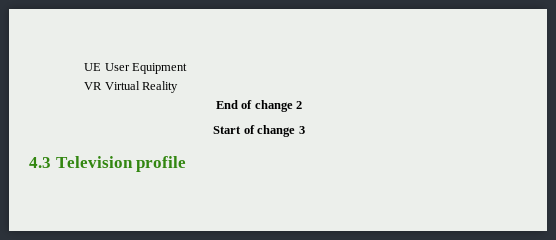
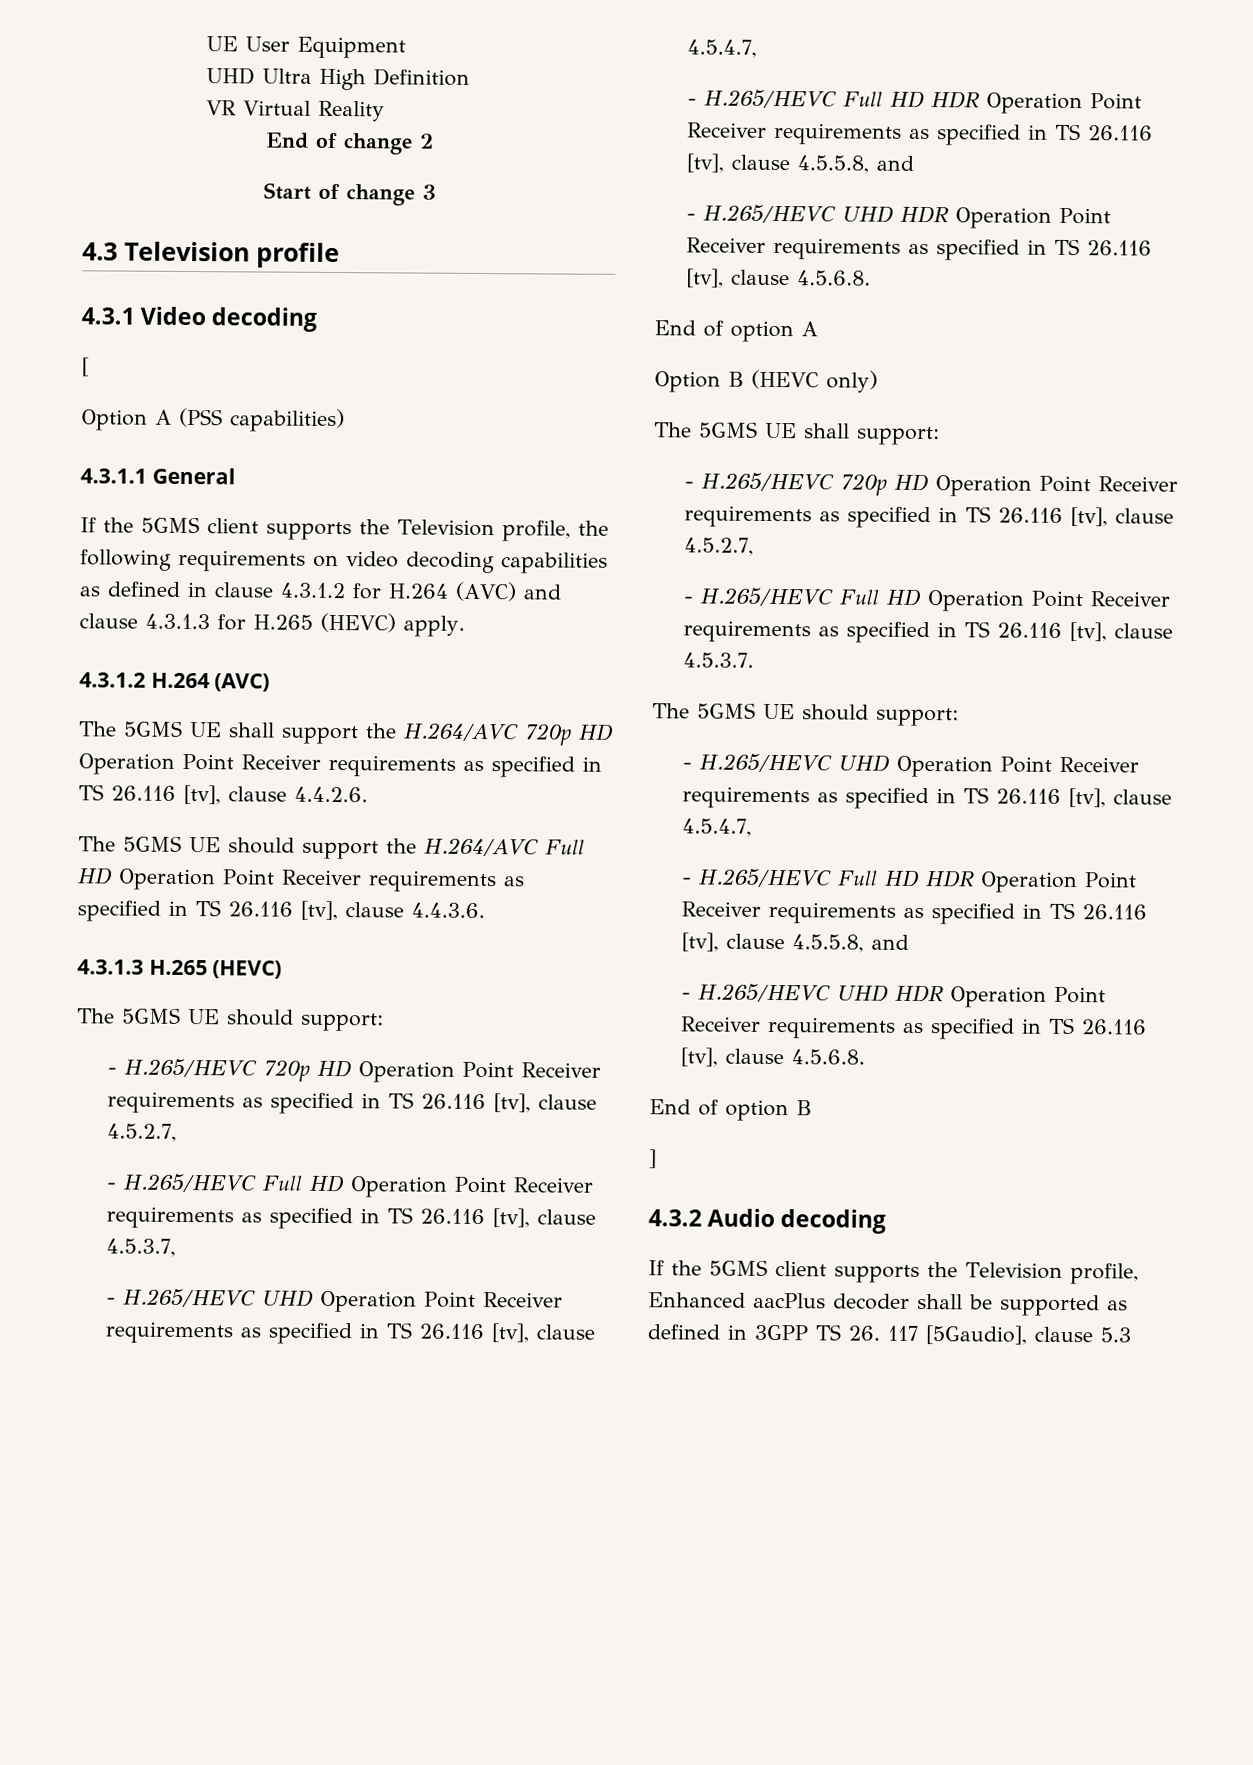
(188, 68) none -> [205,67,470,91] // UHD Ultra High Definition
(187, 164) none -> [81,306,318,332] [81,357,89,377] [81,407,345,433] [80,467,235,485] [80,516,609,542] [80,549,608,574] [79,581,562,602] [79,612,465,637] [79,672,271,692] [78,720,614,746] [78,753,602,778] [78,784,368,805] [78,835,585,860] [77,867,525,893] [77,900,485,922] [77,959,283,979] [77,1007,384,1032] [106,1058,601,1083] [106,1091,597,1115] [106,1123,177,1142] [105,1173,593,1198] [105,1206,596,1230] [105,1238,176,1257] [105,1288,563,1313] [104,1321,595,1345] [686,39,757,58] [686,89,1142,115] [686,122,1153,146] [685,153,914,174] [685,204,1111,229] [685,237,1152,261] [685,268,871,288] [654,320,818,343] [654,369,878,393] [654,421,940,446] [683,472,1178,497] [683,505,1174,529] [683,537,754,556] [682,587,1170,612] [682,620,1173,644] [682,652,754,668] [652,702,959,727] [681,753,1139,778] [681,786,1172,810] [681,818,752,837] [680,868,1137,894] [680,901,1147,925] [680,932,909,953] [680,983,1106,1008] [679,1016,1147,1040] [679,1047,865,1067] [649,1099,812,1122] [649,1149,657,1169] [648,1208,887,1234] [648,1259,1139,1285] [648,1292,1128,1317] [647,1324,1131,1345] // 4.3.1 Video decoding // [ // Option A (PSS capabilities) // 4.3.1.1 General // If the 5GMS client supports the Television profile, the following requirements on video decoding capabilities as defined in clause 4.3.1.2 for H.264 (AVC) and clause 4.3.1.3 for H.265 (HEVC) apply. // 4.3.1.2 H.264 (AVC) // The 5GMS UE shall support the H.264/AVC 720p HD Operation Point Receiver requirements as specified in TS 26.116 [tv], clause 4.4.2.6. // The 5GMS UE should support the H.264/AVC Full HD Operation Point Receiver requirements as specified in TS 26.116 [tv], clause 4.4.3.6. // 4.3.1.3 H.265 (HEVC) // The 5GMS UE should support: // - H.265/HEVC 720p HD Operation Point Receiver requirements as specified in TS 26.116 [tv], clause 4.5.2.7, // - H.265/HEVC Full HD Operation Point Receiver requirements as specified in TS 26.116 [tv], clause 4.5.3.7, // - H.265/HEVC UHD Operation Point Receiver requirements as specified in TS 26.116 [tv], clause 4.5.4.7, // - H.265/HEVC Full HD HDR Operation Point Receiver requirements as specified in TS 26.116 [tv], clause 4.5.5.8, and // - H.265/HEVC UHD HDR Operation Point Receiver requirements as specified in TS 26.116 [tv], clause 4.5.6.8. // End of option A // Option B (HEVC only) // The 5GMS UE shall support: // - H.265/HEVC 720p HD Operation Point Receiver requirements as specified in TS 26.116 [tv], clause 4.5.2.7, // - H.265/HEVC Full HD Operation Point Receiver requirements as specified in TS 26.116 [tv], clause 4.5.3.7. // The 5GMS UE should support: // - H.265/HEVC UHD Operation Point Receiver requirements as specified in TS 26.116 [tv], clause 4.5.4.7, // - H.265/HEVC Full HD HDR Operation Point Receiver requirements as specified in TS 26.116 [tv], clause 4.5.5.8, and // - H.265/HEVC UHD HDR Operation Point Receiver requirements as specified in TS 26.116 [tv], clause 4.5.6.8. // End of option B // ] // 4.3.2 Audio decoding // If the 5GMS client supports the Television profile, Enhanced aacPlus decoder shall be supported as defined in 3GPP TS 26. 117 [5Gaudio], clause 5.3

